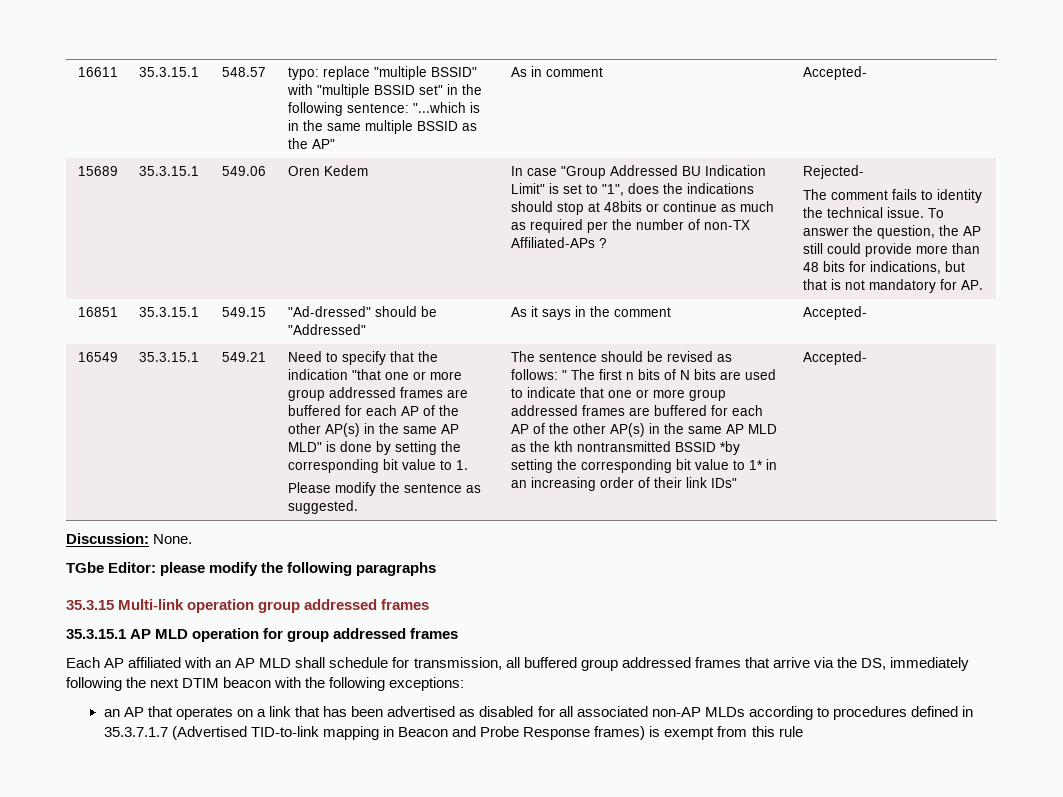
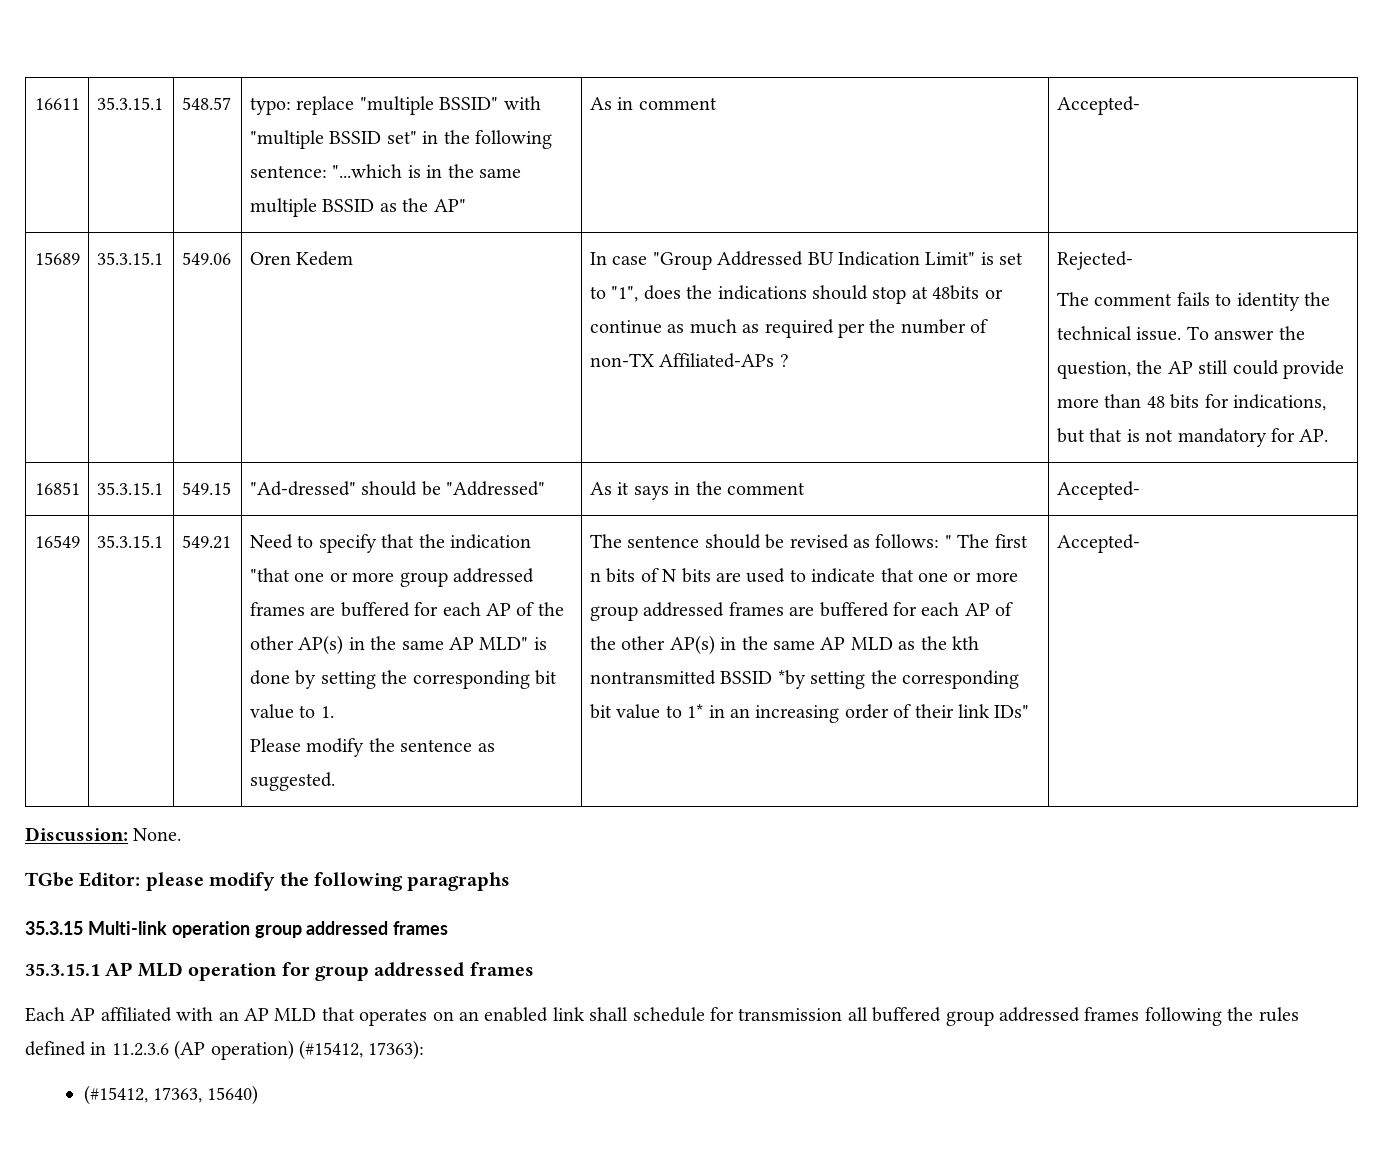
(292, 663) none -> [321,1007,585,1026] that operates on an enabled link
[413,657,502,670] transmission, -> [738,1008,843,1021] transmission
[744,657,970,671] [66,677,465,691] [103,706,973,720] [103,726,803,740] that arrive via the DS, immediately following the next DTIM beacon with the following exceptions: // an AP that operates on a link that has been advertised as disabled for all associated non-AP MLDs according to procedures defined in 35.3.7.1.7 (Advertised TID-to-link mapping in Beacon and Probe Response frames) is exempt from this rule -> [1144,1007,1299,1026] [25,1040,425,1060] [83,1085,259,1105] following the rules defined in 11.2.3.6 (AP operation) (#15412, 17363): // (#15412, 17363, 15640)

